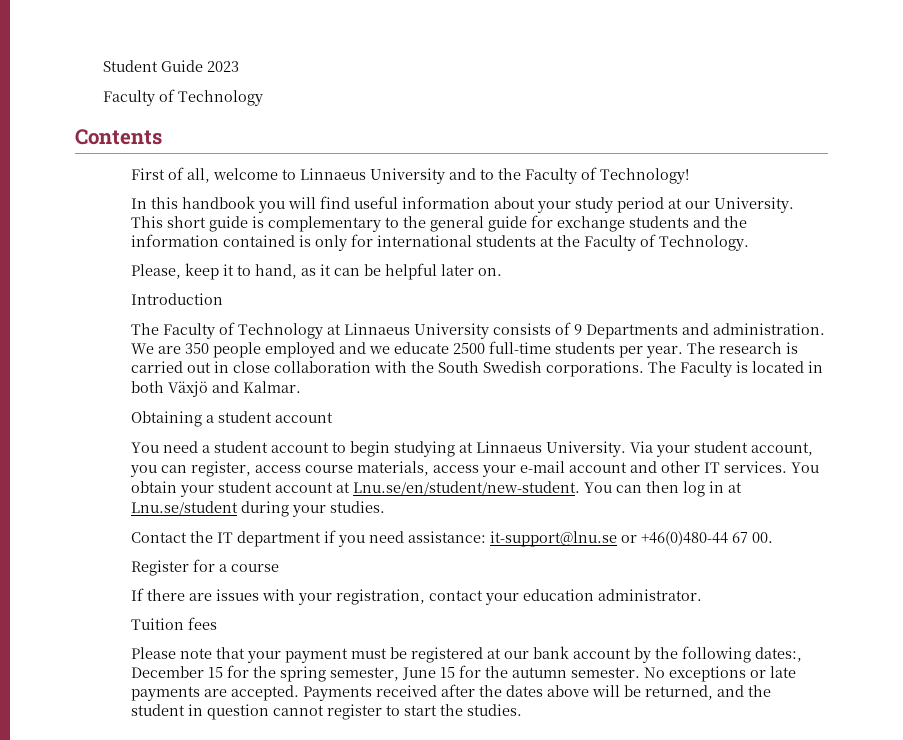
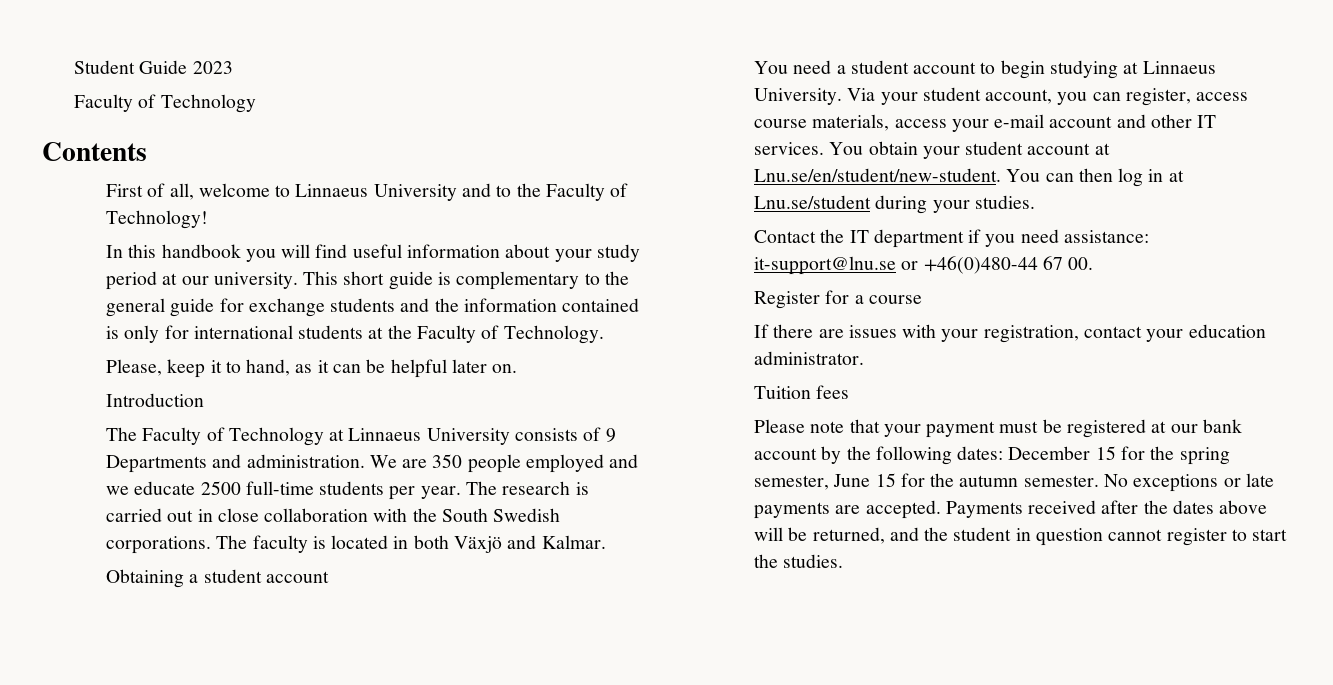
[714,197,795,213] University. -> [213,272,298,289] university.
[680,361,733,377] Faculty -> [252,535,308,553] faculty
[755,647,803,662] dates:, -> [957,446,1004,460] dates:

